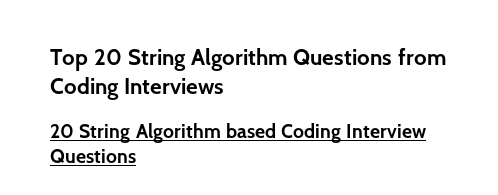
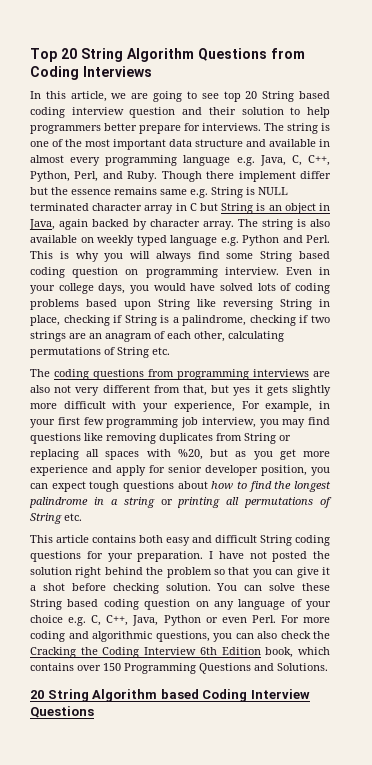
(225, 86) none -> [30,91,330,102] [30,107,331,118] [30,123,330,134] [30,139,330,150] [30,155,330,166] [30,171,331,182] [30,187,288,198] [30,203,330,214] [29,219,330,230] [30,235,330,246] [30,251,330,262] [30,267,330,278] [30,283,330,294] [30,299,330,310] [30,315,330,326] [30,331,284,342] [30,347,170,358] [30,369,330,380] [30,385,331,396] [30,401,331,412] [30,417,330,428] [30,433,291,444] [30,449,331,460] [30,465,330,476] [30,481,331,492] [29,497,332,508] [30,513,82,524] [30,535,330,546] [30,551,330,562] [30,567,330,578] [30,583,330,594] [30,599,331,610] [30,615,330,626] [30,631,330,642] [30,647,331,658] [30,663,328,674] // In this article, we are going to see top 20 String based coding interview question and their solution to help programmers better prepare for interviews. The string is one of the most important data structure and available in almost every programming language e.g. Java, C, C++, Python, Perl, and Ruby. Though there implement differ but the essence remains same e.g. String is NULL terminated character array in C but String is an object in Java, again backed by character array. The string is also available on weekly typed language e.g. Python and Perl. This is why you will always find some String based coding question on programming interview. Even in your college days, you would have solved lots of coding problems based upon String like reversing String in place, checking if String is a palindrome, checking if two strings are an anagram of each other, calculating permutations of String etc. // The coding questions from programming interviews are also not very different from that, but yes it gets slightly more difficult with your experience, For example, in your first few programming job interview, you may find questions like removing duplicates from String or replacing all spaces with %20, but as you get more experience and apply for senior developer position, you can expect tough questions about how to find the longest palindrome in a string or printing all permutations of String etc. // This article contains both easy and difficult String coding questions for your preparation. I have not posted the solution right behind the problem so that you can give it a shot before checking solution. You can solve these String based coding question on any language of your choice e.g. C, C++, Java, Python or even Perl. For more coding and algorithmic questions, you can also check the Cracking the Coding Interview 6th Edition book, which contains over 150 Programming Questions and Solutions.

